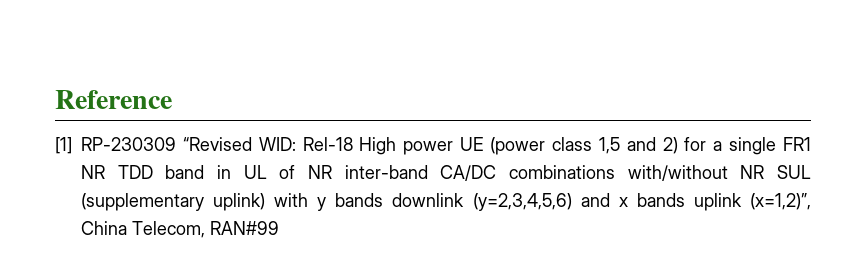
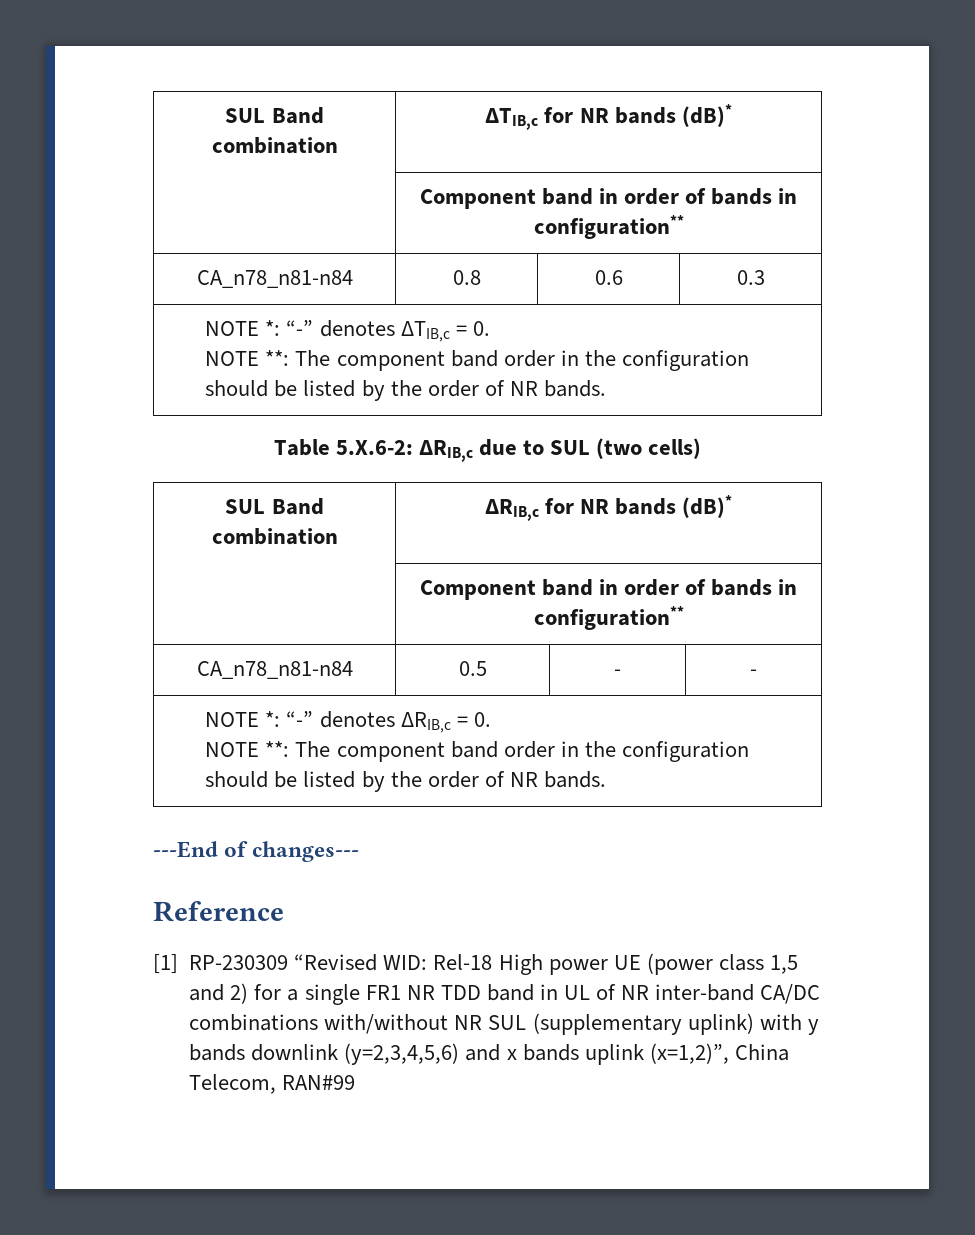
(55, 99) none -> [225,107,324,124] [211,137,338,154] [485,104,732,130] [419,188,798,209] [533,215,684,239] [196,270,353,288] [452,270,481,285] [594,270,623,285] [736,270,765,285] [205,320,490,342] [205,350,749,371] [205,380,606,401] [273,438,702,462] [225,498,324,515] [211,528,338,545] [484,495,733,521] [419,579,798,600] [533,606,684,630] [196,661,353,679] [458,661,487,676] [614,669,621,676] [750,669,757,676] [205,711,491,733] [205,741,749,762] [205,771,606,792] [153,841,360,862] SUL Band combination | ΔTIB,c for NR bands (dB)* // | Component band in order of bands in configuration** // CA_n78_n81-n84 | 0.8 | 0.6 | 0.3 // NOTE *: “-” denotes ΔTIB,c = 0. // NOTE **: The component band order in the configuration should be listed by the order of NR bands. // Table 5.X.6-2: ΔRIB,c due to SUL (two cells) // SUL Band combination | ΔRIB,c for NR bands (dB)* // | Component band in order of bands in configuration** // CA_n78_n81-n84 | 0.5 | - | - // NOTE *: “-” denotes ΔRIB,c = 0. // NOTE **: The component band order in the configuration should be listed by the order of NR bands. // ---End of changes--- //

